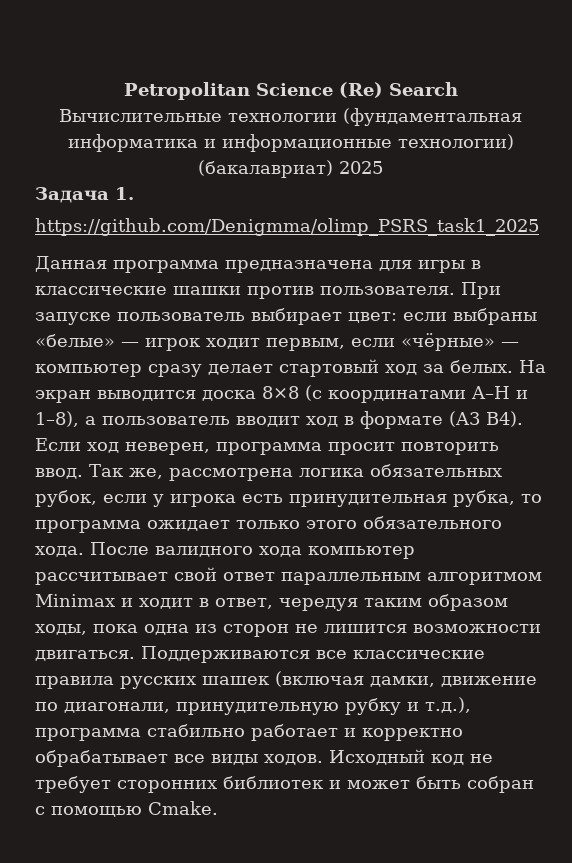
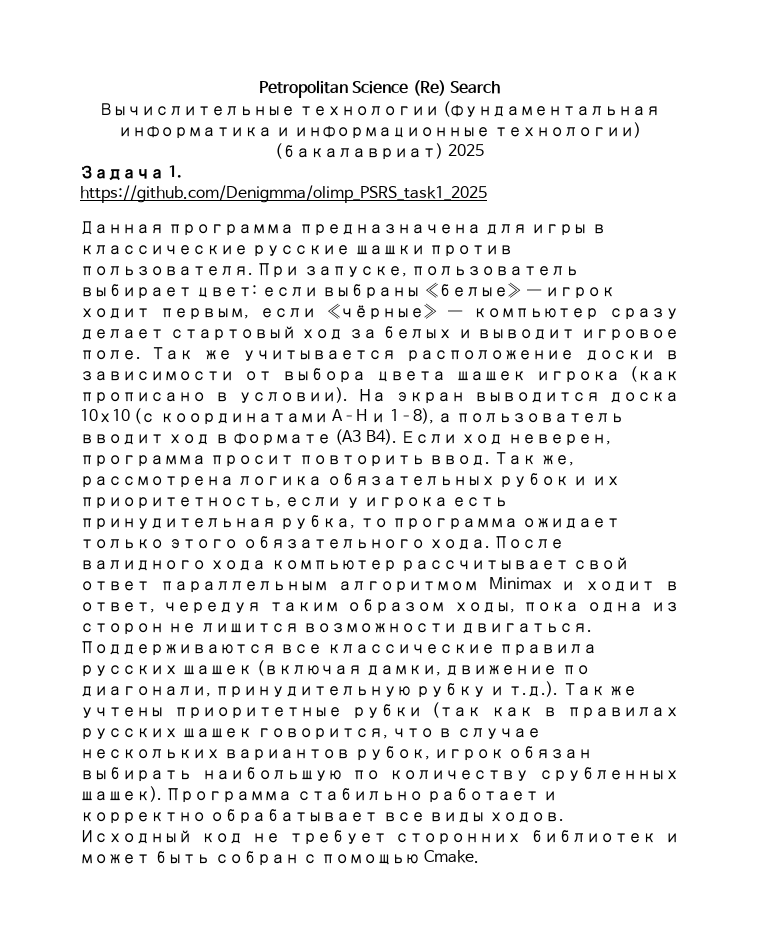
(167, 290) none -> [252,245,351,257] русские
[35,312,111,325] запуске -> [303,266,407,277] запуске,
[450,360,513,373] белых. -> [382,326,679,341] [80,347,679,362] [80,366,679,383] [80,387,349,404] белых и выводит игровое поле. Так же учитывается расположение доски в зависимости от выбора цвета шашек игрока (как прописано в условии).
[262,386,299,399] 8×8 -> [80,409,130,423] 10х10
[35,490,97,507] рубок, -> [498,473,620,488] [80,497,281,509] рубок и их приоритетность,
[425,697,471,713] [35,728,141,741] т.д.), программа -> [508,681,637,697] [80,702,679,719] [80,728,541,740] [80,746,593,761] [80,767,679,782] [80,786,293,803] т.д.). Так же учтены приоритетные рубки (так как в правилах русских шашек говорится, что в случае нескольких вариантов рубок, игрок обязан выбирать наибольшую по количеству срубленных шашек). Программа

